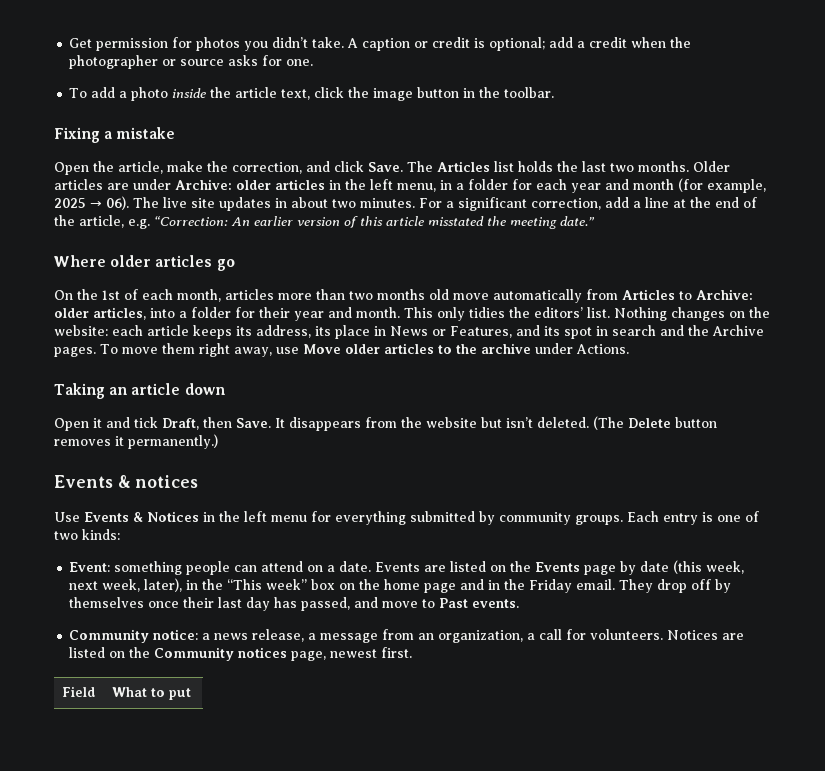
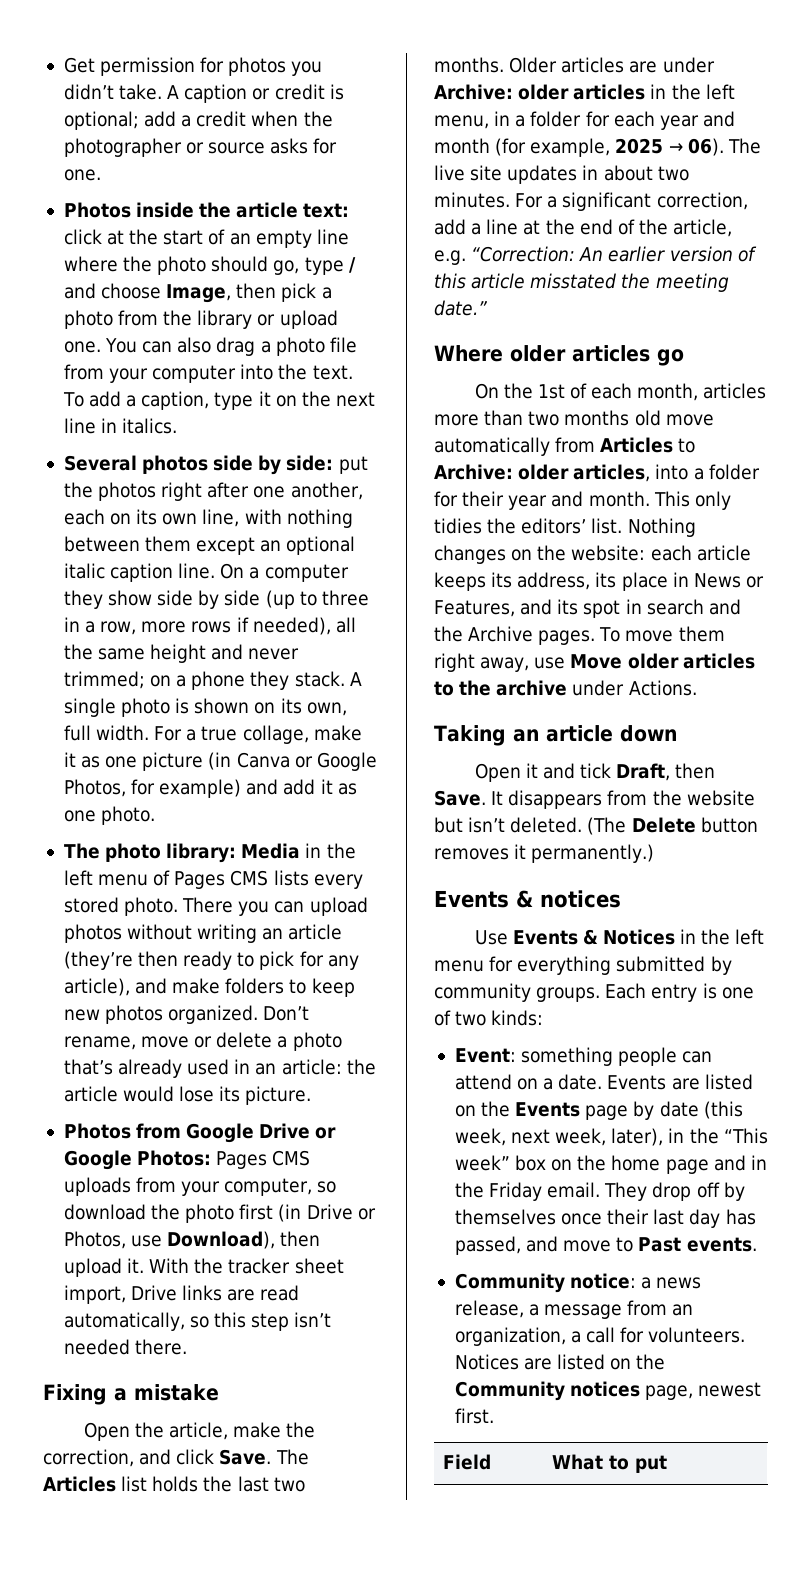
[69,87,555,101] To add a photo inside the article text, click the image button in the toolbar. -> [63,202,350,218] [63,229,349,248] [63,256,356,275] [63,283,332,303] [63,310,338,329] [63,337,357,356] [63,364,353,383] [62,391,375,410] [63,418,178,434] [63,455,368,475] [63,482,363,501] [63,509,353,528] [63,536,356,555] [63,563,349,582] [63,590,369,609] [63,617,356,635] [63,644,300,663] [63,671,362,690] [63,698,347,717] [63,725,362,744] [63,752,377,771] [63,779,357,798] [63,806,156,825] [63,843,356,863] [63,870,363,889] [63,897,368,916] [63,924,343,943] [63,951,359,970] [63,978,355,997] [63,1005,310,1024] [63,1032,342,1051] [63,1059,376,1078] [63,1086,312,1105] [63,1123,337,1143] [63,1150,311,1170] [63,1177,337,1196] [63,1204,376,1223] [63,1231,321,1249] [63,1258,344,1277] [63,1285,300,1304] [63,1312,332,1331] [63,1339,188,1355] Photos inside the article text: click at the start of an empty line where the photo should go, type / and choose Image, then pick a photo from the library or upload one. You can also drag a photo file from your computer into the text. To add a caption, type it on the next line in italics. // Several photos side by side: put the photos right after one another, each on its own line, with nothing between them except an optional italic caption line. On a computer they show side by side (up to three in a row, more rows if needed), all the same height and never trimmed; on a phone they stack. A single photo is shown on its own, full width. For a true collage, make it as one picture (in Canva or Google Photos, for example) and add it as one photo. // The photo library: Media in the left menu of Pages CMS lists every stored photo. There you can upload photos without writing an article (they’re then ready to pick for any article), and make folders to keep new photos organized. Don’t rename, move or delete a photo that’s already used in an article: the article would lose its picture. // Photos from Google Drive or Google Photos: Pages CMS uploads from your computer, so download the photo first (in Drive or Photos, use Download), then upload it. With the tracker sheet import, Drive links are read automatically, so this step isn’t needed there.

